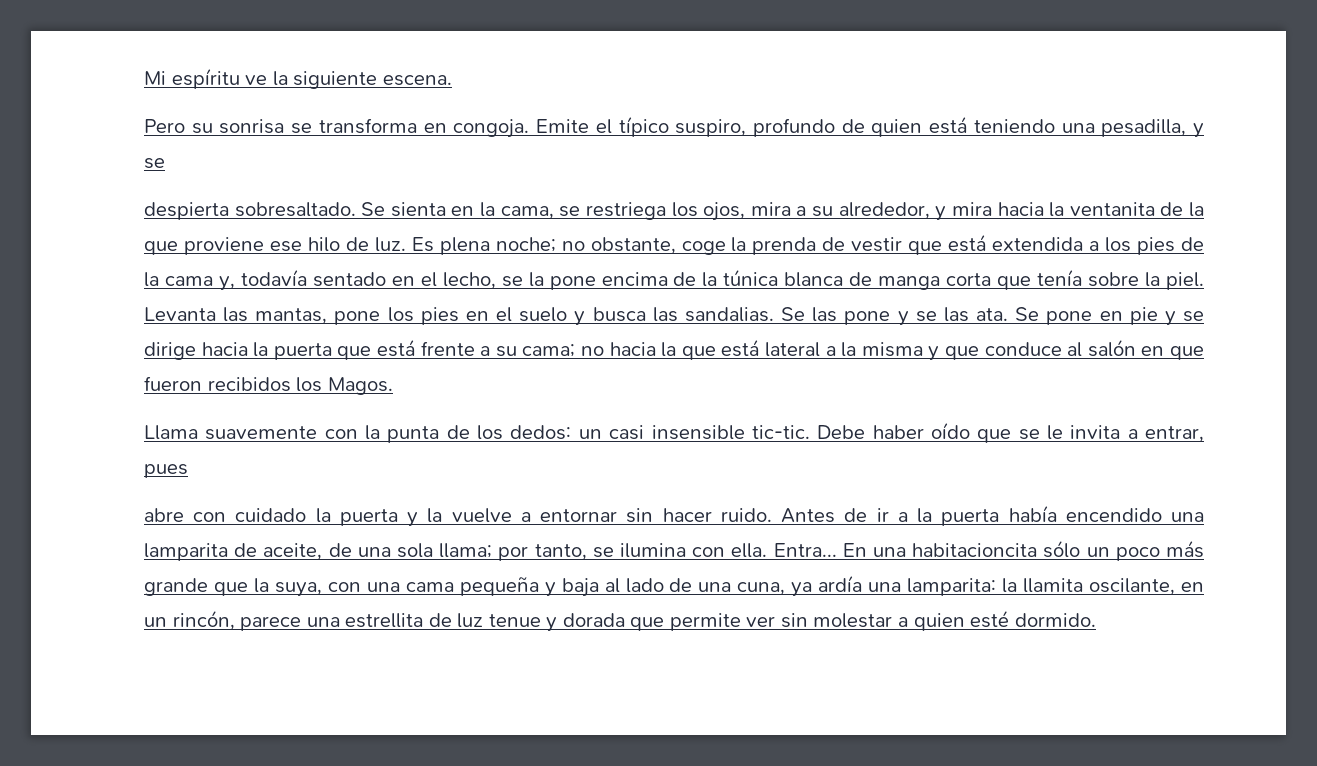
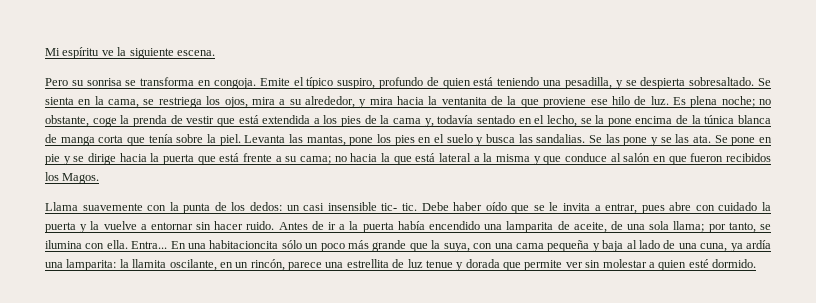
(165, 163) // -> (637, 83) none
[751,425,810,439] tic-tic. -> [381,203,417,211] tic- tic.
(188, 471) // -> (665, 209) none

